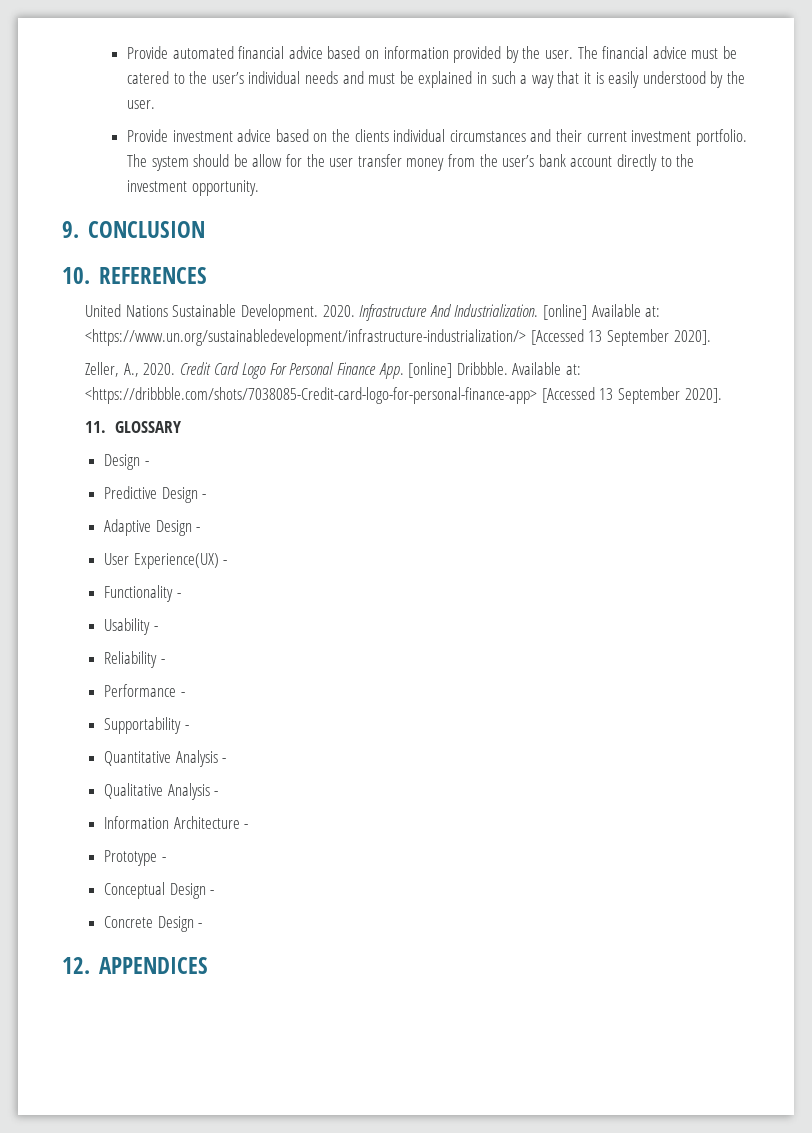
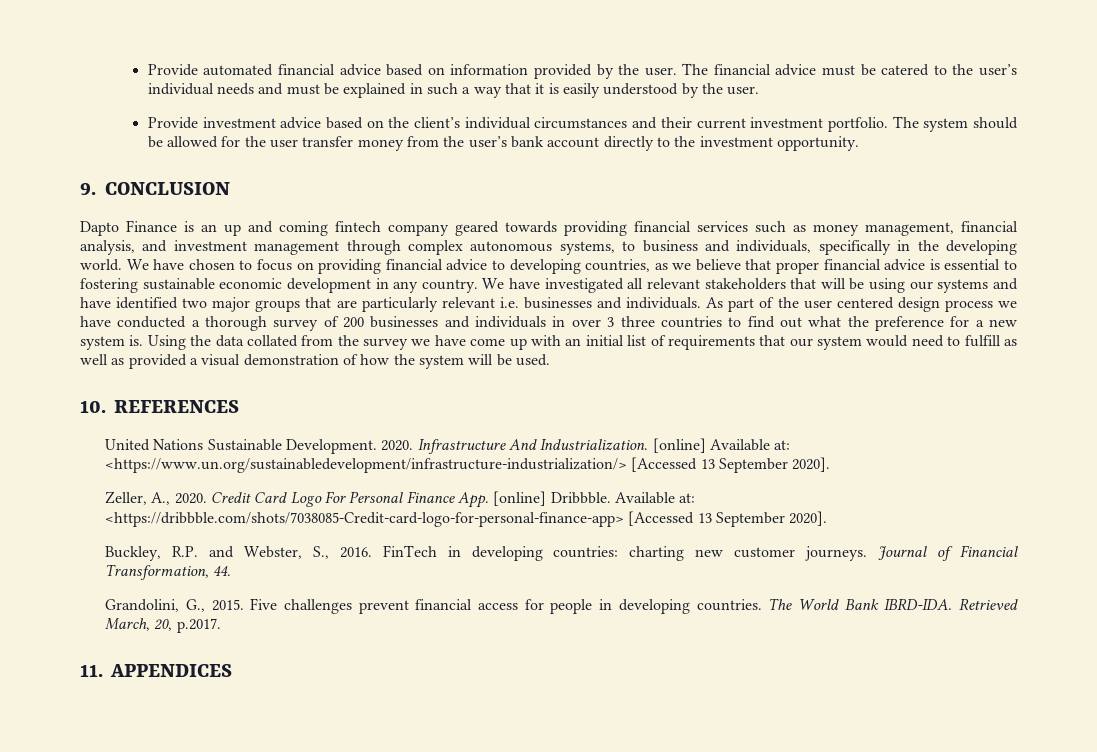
[354,129,389,142] clients -> [414,117,461,128] client’s
[252,154,283,167] allow -> [167,136,219,148] allowed
(205, 229) none -> [80,220,1018,236] [80,240,1017,255] [80,259,1018,274] [80,278,1019,293] [80,297,1017,312] [80,316,1017,331] [80,335,1017,350] [80,354,550,369] // Dapto Finance is an up and coming fintech company geared towards providing financial services such as money management, financial analysis, and investment management through complex autonomous systems, to business and individuals, specifically in the developing world. We have chosen to focus on providing financial advice to developing countries, as we believe that proper financial advice is essential to fostering sustainable economic development in any country. We have investigated all relevant stakeholders that will be using our systems and have identified two major groups that are particularly relevant i.e. businesses and individuals. As part of the user centered design process we have conducted a thorough survey of 200 businesses and individuals in over 3 three countries to find out what the preference for a new system is. Using the data collated from the survey we have come up with an initial list of requirements that our system would need to fulfill as well as provided a visual demonstration of how the system will be used.
[85,421,181,433] [103,454,149,470] [103,486,207,503] [103,519,201,536] [103,553,228,569] [103,585,181,602] [103,618,158,635] [103,651,165,668] [103,684,185,697] [103,717,189,734] [103,750,227,767] [103,783,219,800] [103,816,249,829] [103,850,166,866] [103,882,215,899] [103,916,203,932] [62,957,90,974] 11. GLOSSARY // Design - // Predictive Design - // Adaptive Design - // User Experience(UX) - // Functionality - // Usability - // Reliability - // Performance - // Supportability - // Quantitative Analysis - // Qualitative Analysis - // Information Architecture - // Prototype - // Conceptual Design - // Concrete Design - // 12. -> [105,545,1018,561] [105,564,232,580] [105,598,1019,614] [105,618,221,633] [80,664,103,677] Buckley, R.P. and Webster, S., 2016. FinTech in developing countries: charting new customer journeys. Journal of Financial Transformation, 44. // Grandolini, G., 2015. Five challenges prevent financial access for people in developing countries. The World Bank IBRD-IDA. Retrieved March, 20, p.2017. // 11.

